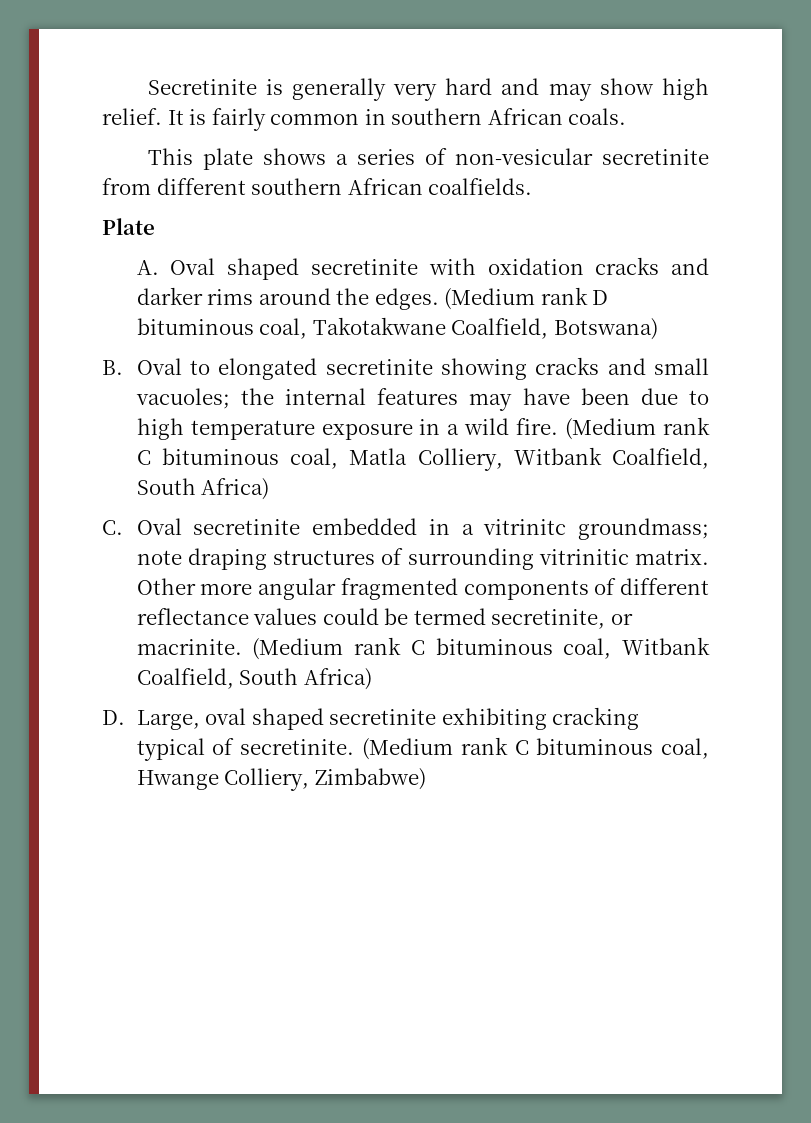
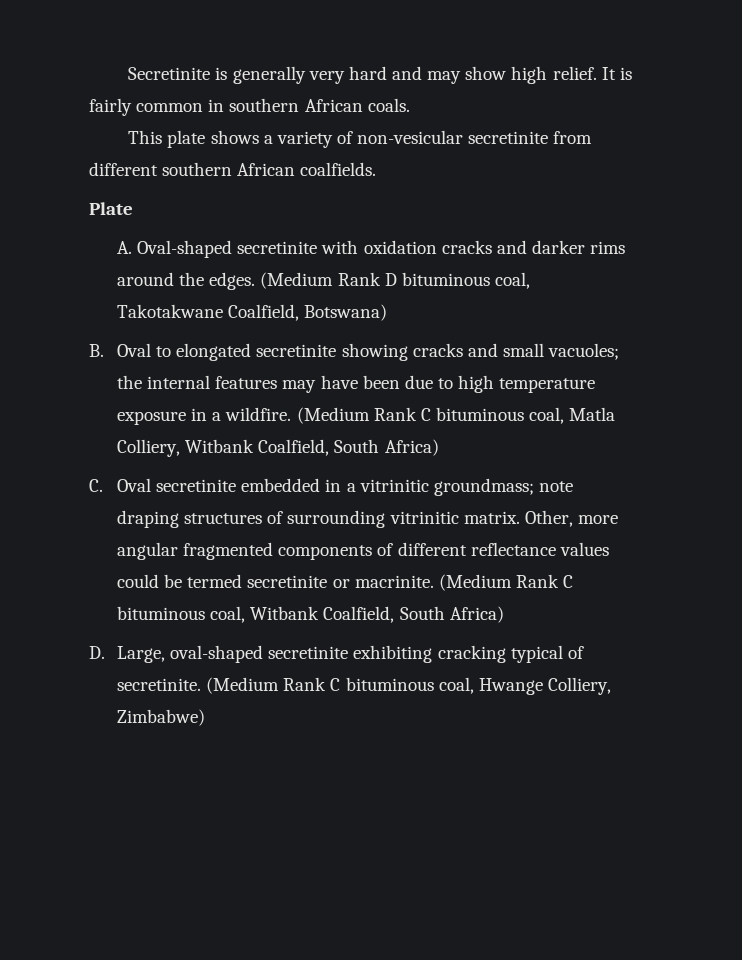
[356,149,415,165] series -> [276,131,333,148] variety
[170,258,300,280] Oval shaped -> [137,240,233,258] Oval-shaped
[540,287,588,305] rank -> [337,272,381,286] Rank
[464,417,711,440] wild fire. (Medium rank -> [225,407,417,424] wildfire. (Medium Rank
[483,519,567,535] vitrinitc -> [359,479,429,492] vitrinitic
[136,578,196,595] Other -> [524,510,573,527] Other,
[491,609,606,629] secretinite, -> [247,575,328,588] secretinite
[354,637,402,655] rank -> [516,574,560,588] Rank
[205,708,324,730] oval shaped -> [170,645,264,663] oval-shaped
[460,737,508,755] rank -> [283,677,327,691] Rank

